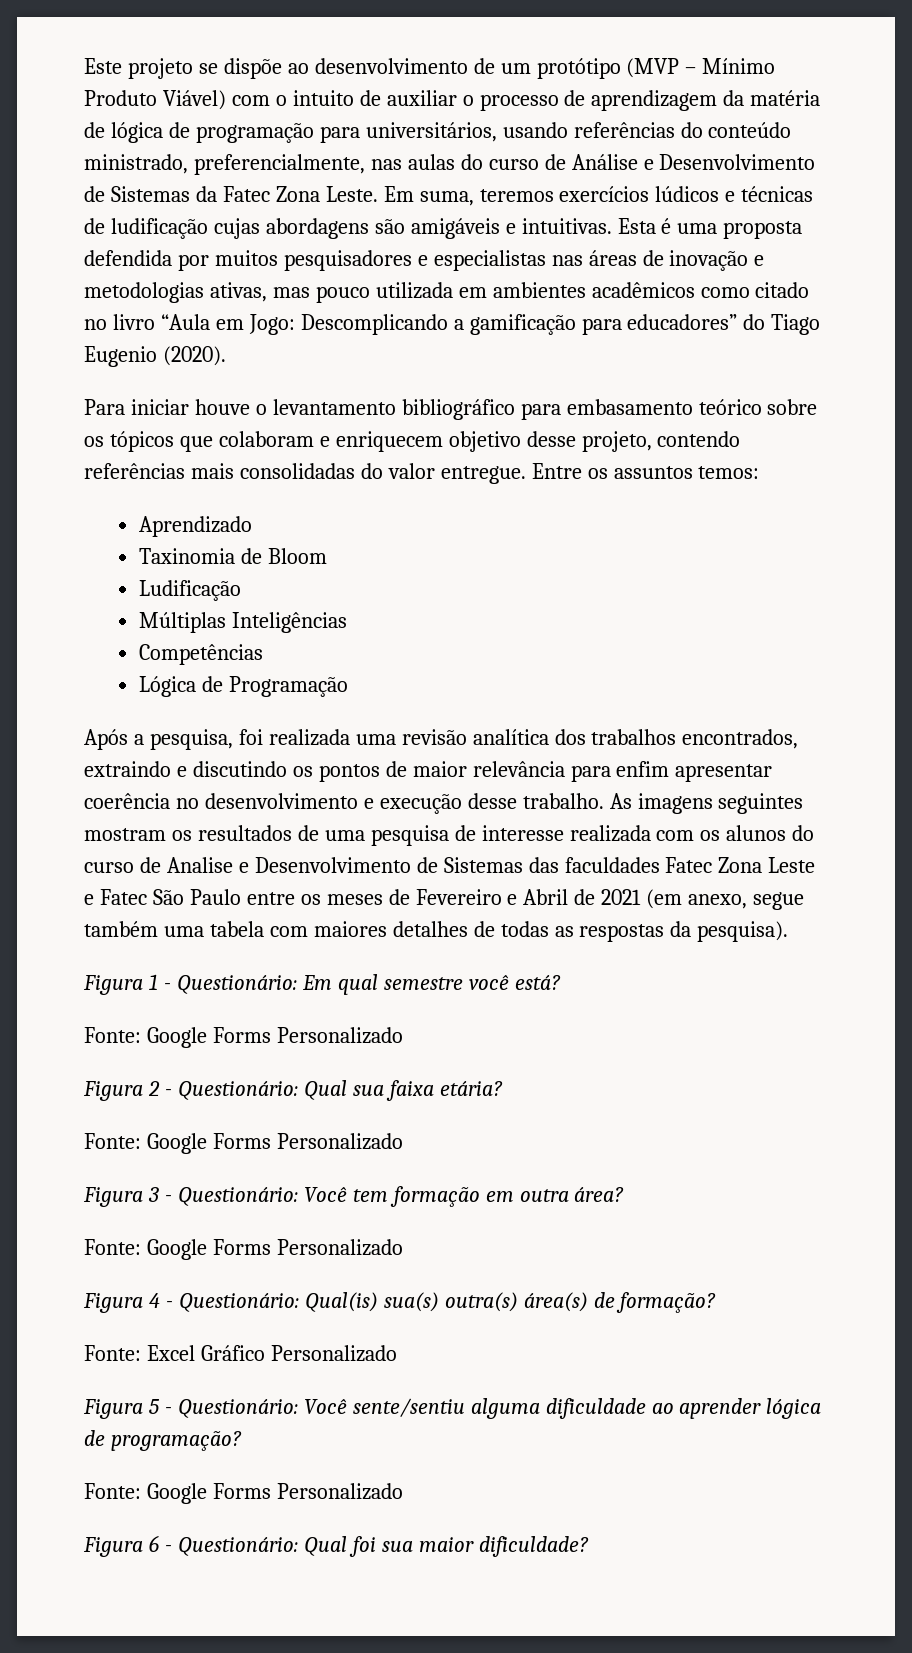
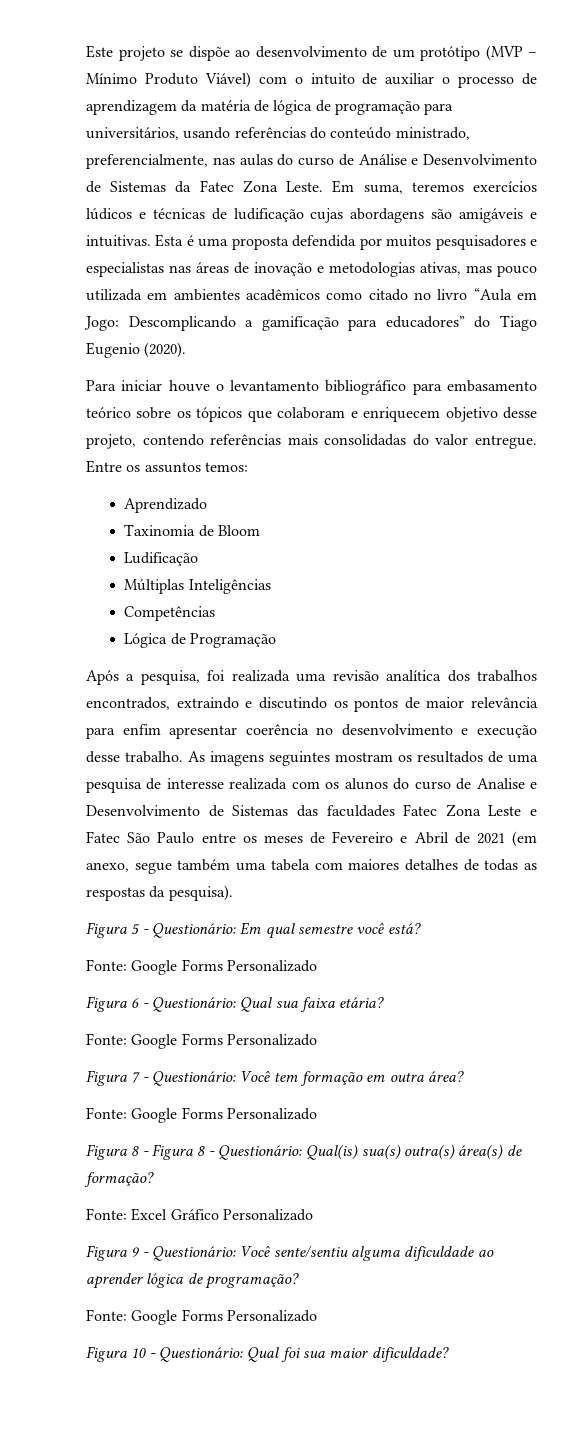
[148,974,158,990] 1 -> [131,924,140,935] 5
[147,1081,160,1096] 2 -> [131,998,140,1008] 6
[147,1187,159,1202] 3 -> [131,1072,141,1083] 7
[148,1293,160,1308] 4 -> [131,1144,206,1160] 8 - Figura 8
[148,1399,160,1414] 5 -> [131,1247,141,1257] 9
[148,1535,159,1552] 6 -> [131,1348,147,1358] 10

